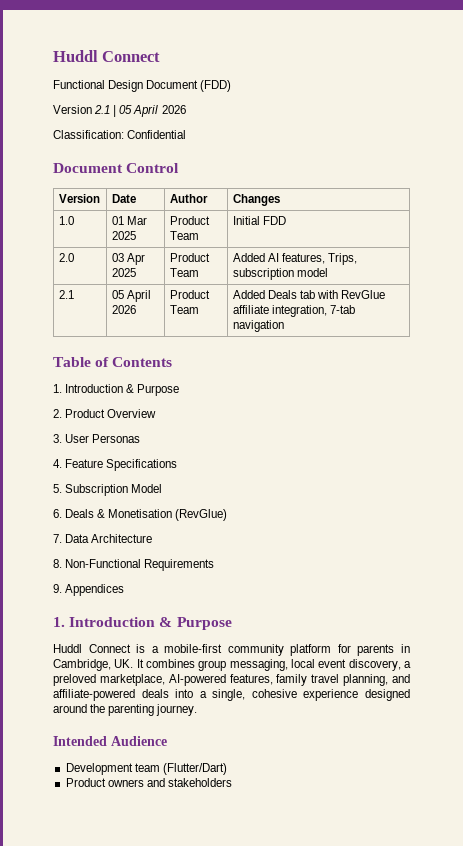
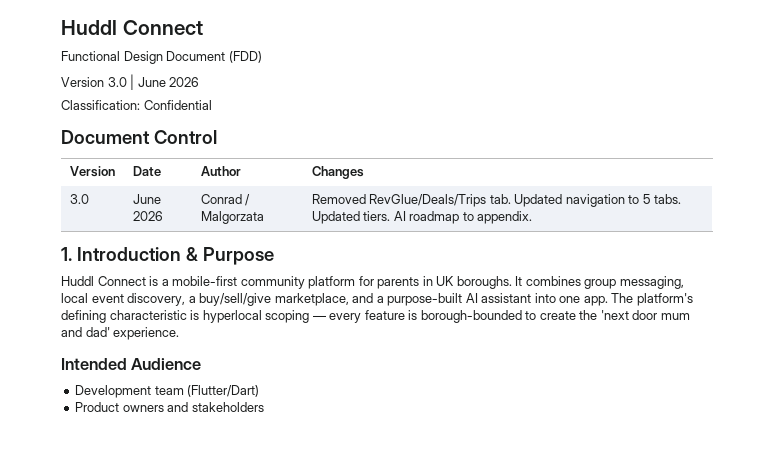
[94,105,159,117] 2.1 | 05 April -> [107,74,166,90] 3.0 | June
[58,216,74,225] [111,216,147,225] [111,231,136,240] [169,216,210,225] [169,231,199,240] [232,216,286,225] [58,253,74,262] [111,253,145,265] [111,268,136,277] [169,253,210,262] [169,268,199,277] [232,253,358,265] [232,268,328,280] [58,290,74,299] [111,290,151,302] [111,305,136,314] [169,290,210,299] [169,305,199,314] [232,290,386,299] [232,305,355,317] [232,320,284,332] [53,357,173,367] [53,384,180,396] [53,409,157,418] [53,434,141,443] [53,459,178,471] [53,484,163,496] [53,509,228,521] [53,534,153,543] [53,559,215,571] [53,584,125,596] 1.0 | 01 Mar 2025 | Product Team | Initial FDD // 2.0 | 03 Apr 2025 | Product Team | Added AI features, Trips, subscription model // 2.1 | 05 April 2026 | Product Team | Added Deals tab with RevGlue affiliate integration, 7-tab navigation // Table of Contents // 1. Introduction & Purpose // 2. Product Overview // 3. User Personas // 4. Feature Specifications // 5. Subscription Model // 6. Deals & Monetisation (RevGlue) // 7. Data Architecture // 8. Non-Functional Requirements // 9. Appendices -> [69,194,89,204] [132,194,161,204] [132,211,163,221] [200,194,251,206] [200,211,264,224] [311,194,682,207] [311,211,533,224] 3.0 | June 2026 | Conrad / Malgorzata | Removed RevGlue/Deals/Trips tab. Updated navigation to 5 tabs. Updated tiers. AI roadmap to appendix.
[53,659,134,671] Cambridge, UK. -> [436,276,512,289] UK boroughs.
[53,674,410,686] [53,689,410,701] [53,704,198,716] preloved marketplace, AI-powered features, family travel planning, and affiliate-powered deals into a single, cohesive experience designed around the parenting journey. -> [199,293,693,306] [61,310,690,323] [61,327,180,340] buy/sell/give marketplace, and a purpose-built AI assistant into one app. The platform's defining characteristic is hyperlocal scoping — every feature is borough-bounded to create the 'next door mum and dad' experience.

